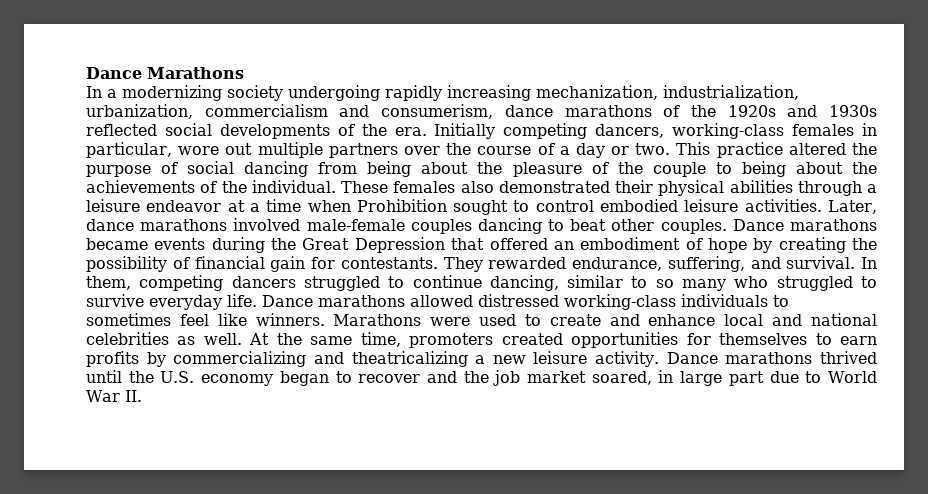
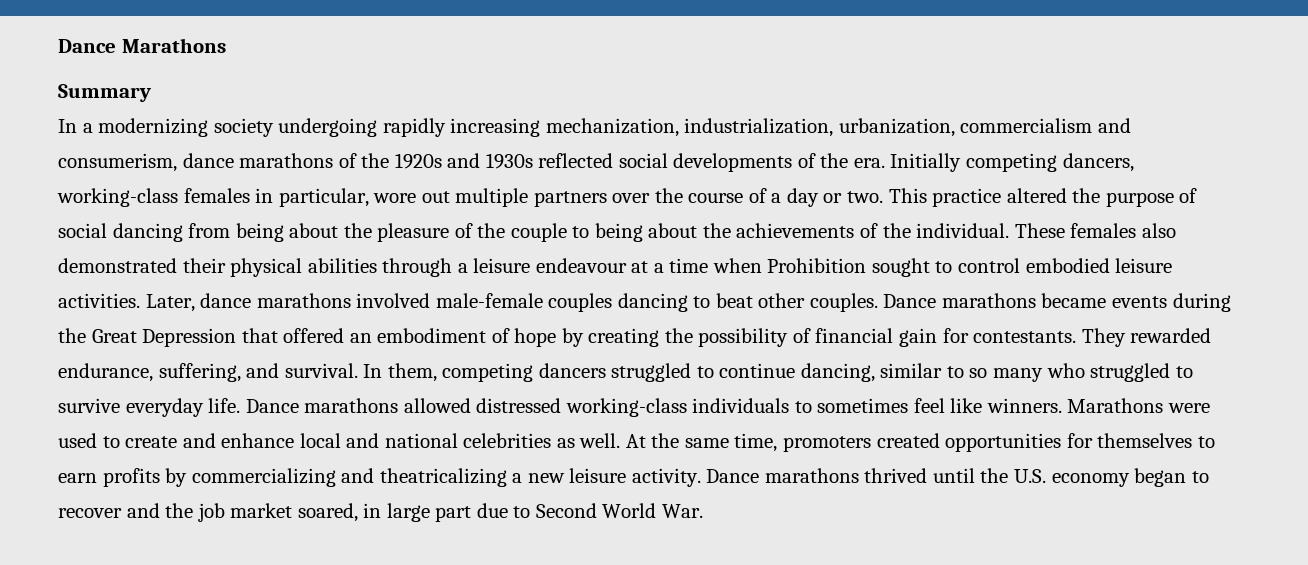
(244, 73) none -> [58,84,151,102] // Summary
[146,200,222,212] endeavor -> [535,258,627,273] endeavour
[828,371,878,383] [86,390,142,402] World War II. -> [535,503,703,518] Second World War.

